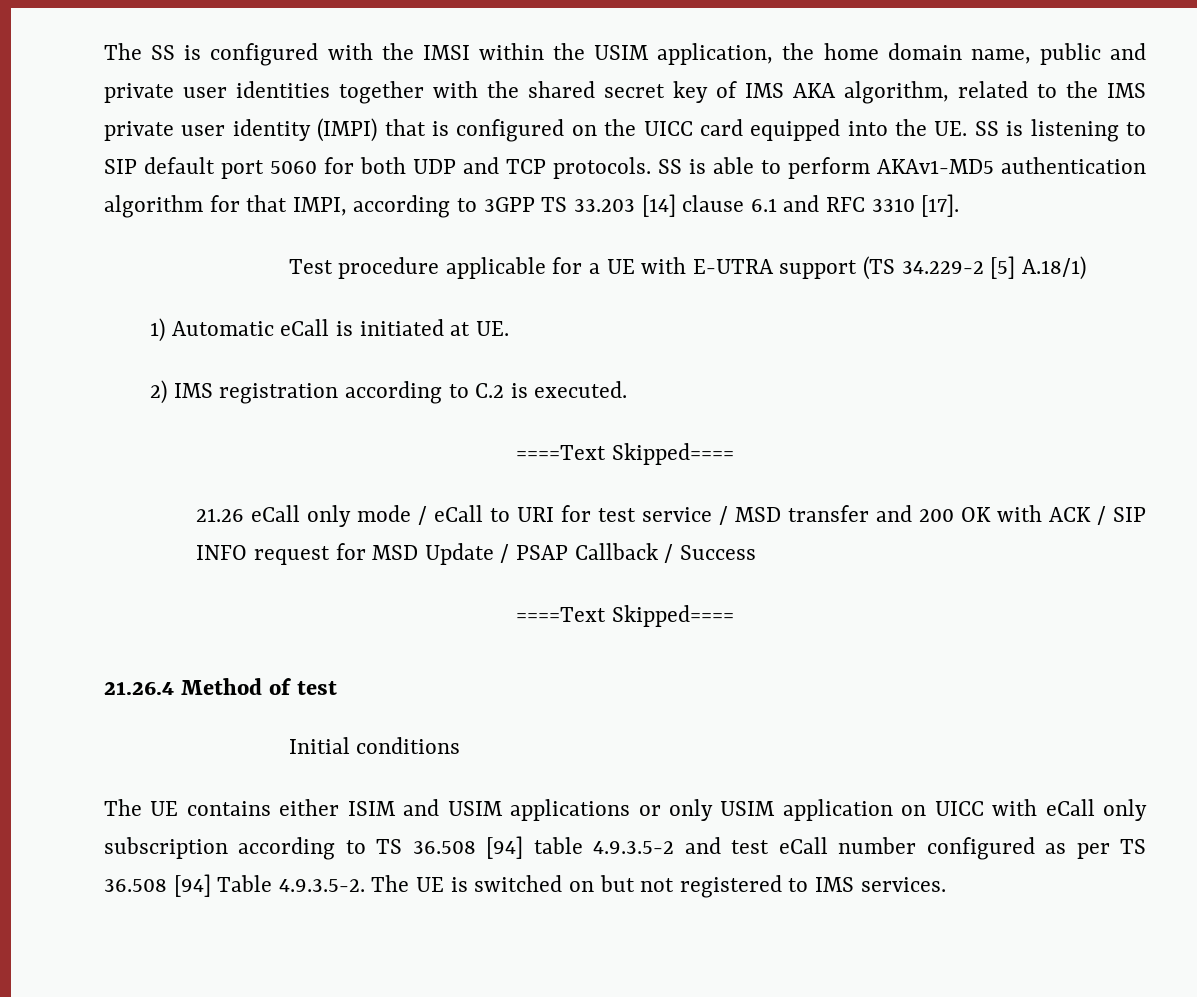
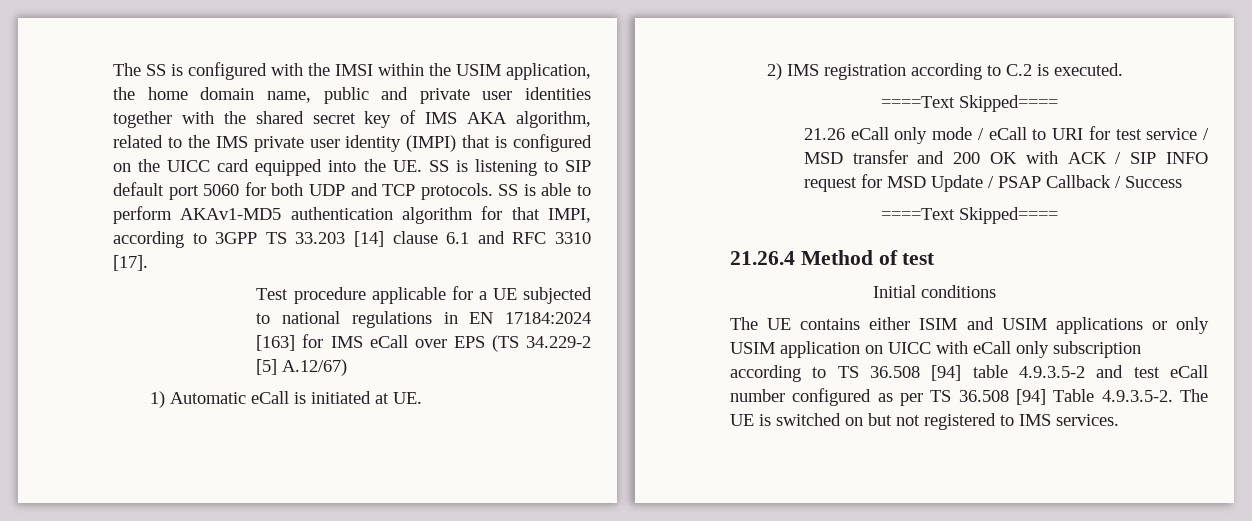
[641,257,858,279] with E-UTRA support -> [523,287,593,304] [256,311,592,328] [256,334,485,351] subjected to national regulations in EN 17184:2024 [163] for IMS eCall over EPS
[1021,256,1086,280] A.18/1) -> [282,359,348,376] A.12/67)

